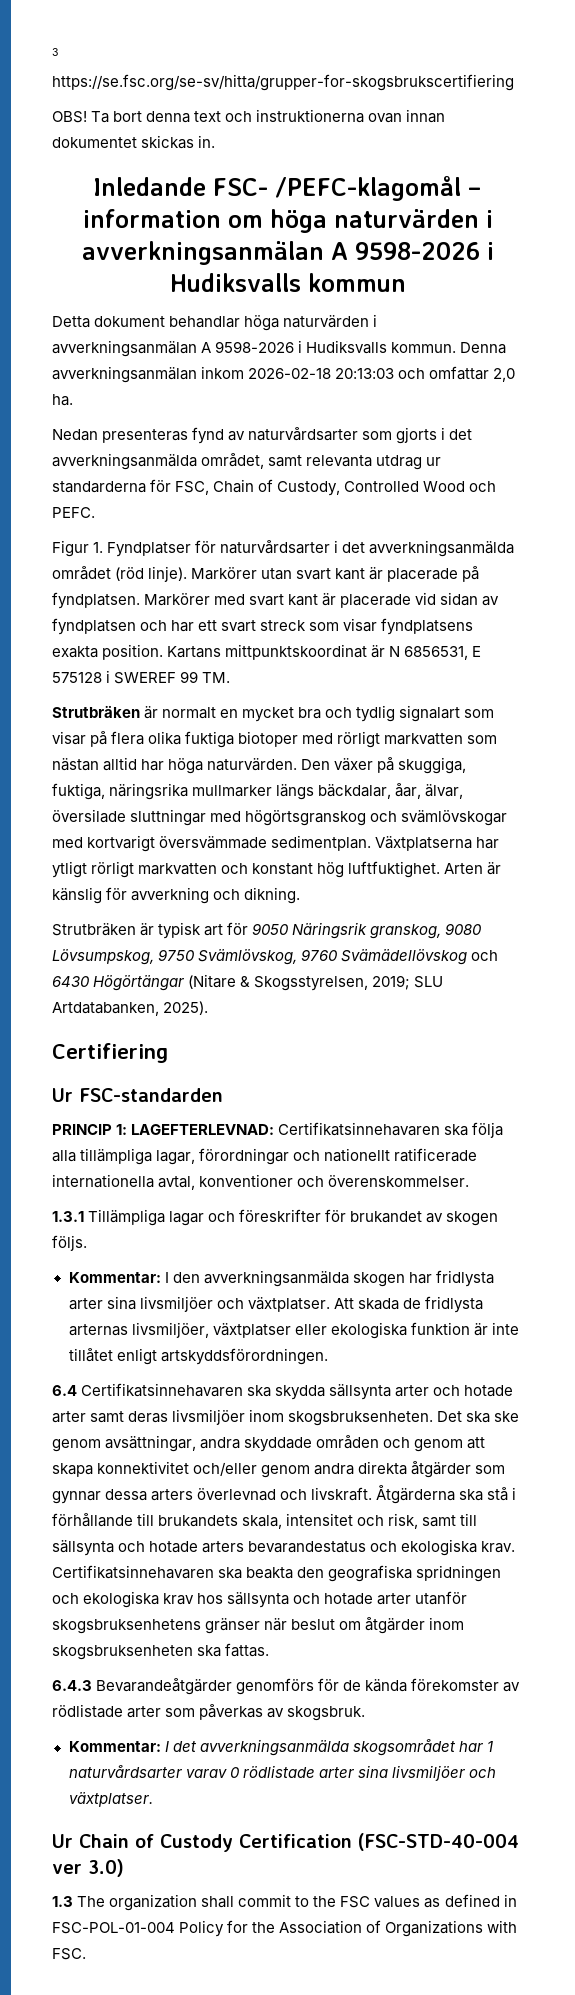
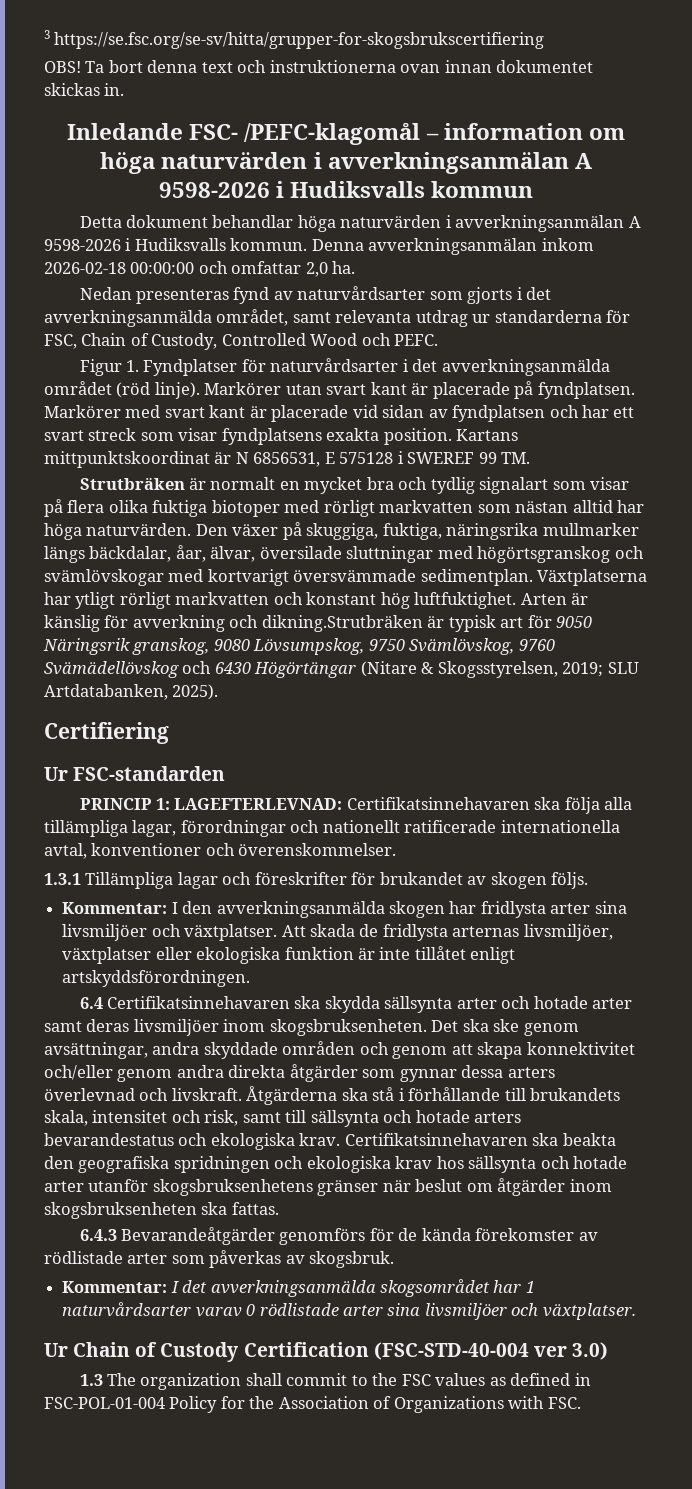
[335,368,395,379] 20:13:03 -> [130,262,195,274] 00:00:00
[244,887,301,904] [52,923,136,936] dikning. // Strutbräken -> [261,615,423,632] dikning.Strutbräken

